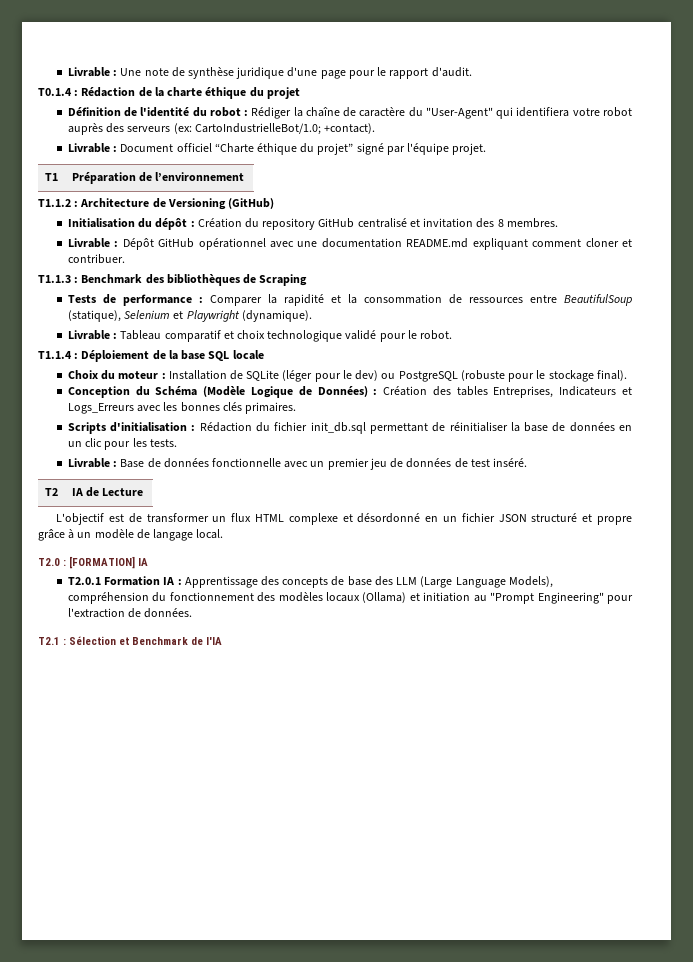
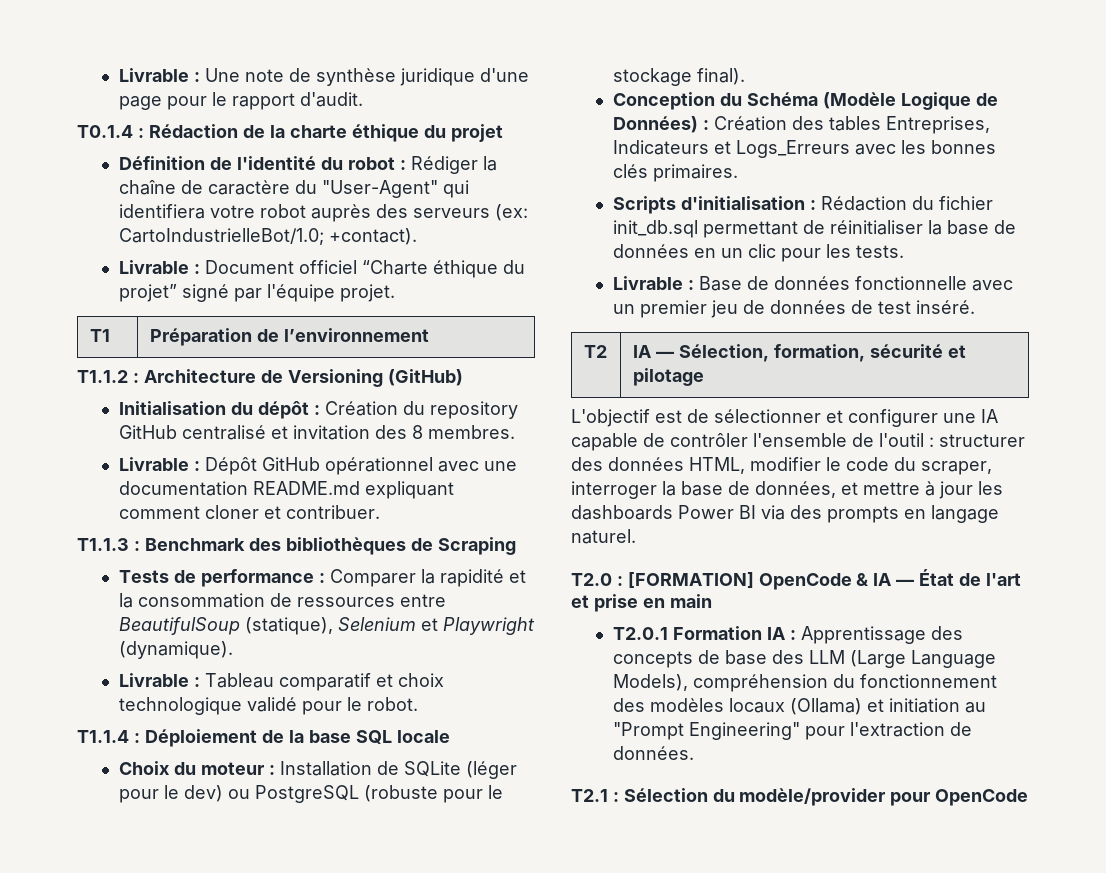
[85,487,144,497] [56,513,632,525] [38,529,224,541] de Lecture // L'objectif est de transformer un flux HTML complexe et désordonné en un fichier JSON structuré et propre grâce à un modèle de langage local. -> [655,344,966,362] [632,368,704,386] [571,409,998,427] [571,433,1025,451] [571,457,992,475] [571,481,1003,499] [571,505,999,523] [571,529,636,544] — Sélection, formation, sécurité et pilotage // L'objectif est de sélectionner et configurer une IA capable de contrôler l'ensemble de l'outil : structurer des données HTML, modifier le code du scraper, interroger la base de données, et mettre à jour les dashboards Power BI via des prompts en langage naturel.
[138,558,148,566] IA -> [758,569,1021,590] [571,594,712,612] OpenCode & IA — État de l'art et prise en main
[119,637,222,645] et Benchmark de l'IA -> [712,788,1029,806] du modèle/provider pour OpenCode

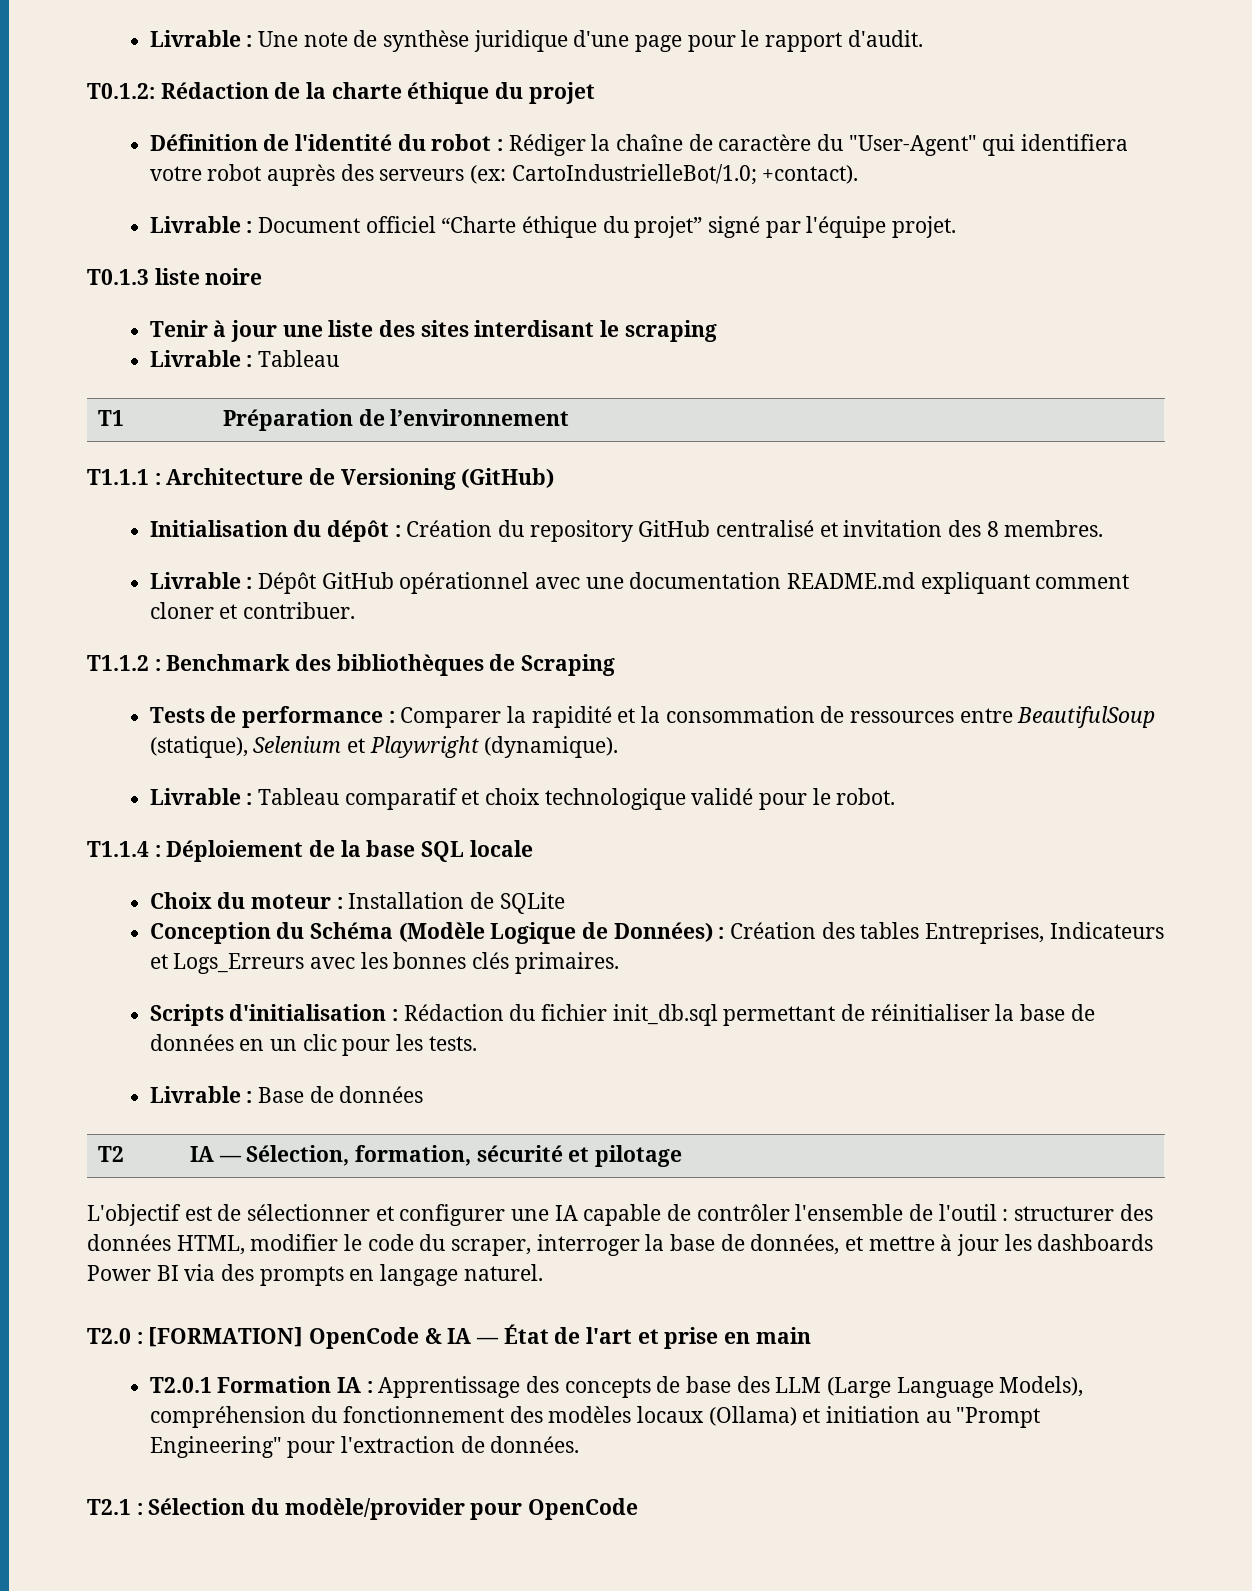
[77,125,144,138] T0.1.4 : -> [87,83,155,99] T0.1.2:
(395, 293) none -> [87,268,263,285] [149,320,717,342] [149,350,340,367] // T0.1.3 liste noire // Tenir à jour une liste des sites interdisant le scraping // Livrable : Tableau
[77,370,128,383] T1.1.2 -> [87,469,149,485] T1.1.1
[77,538,129,551] T1.1.3 -> [87,655,149,671] T1.1.2
[465,761,517,779] [118,785,503,803] [612,68,745,86] (léger pour le dev) ou PostgreSQL (robuste pour le stockage final). -> (565, 903) none
[854,276,1013,291] [612,300,975,318] fonctionnelle avec un premier jeu de données de test inséré. -> (424, 1094) none

